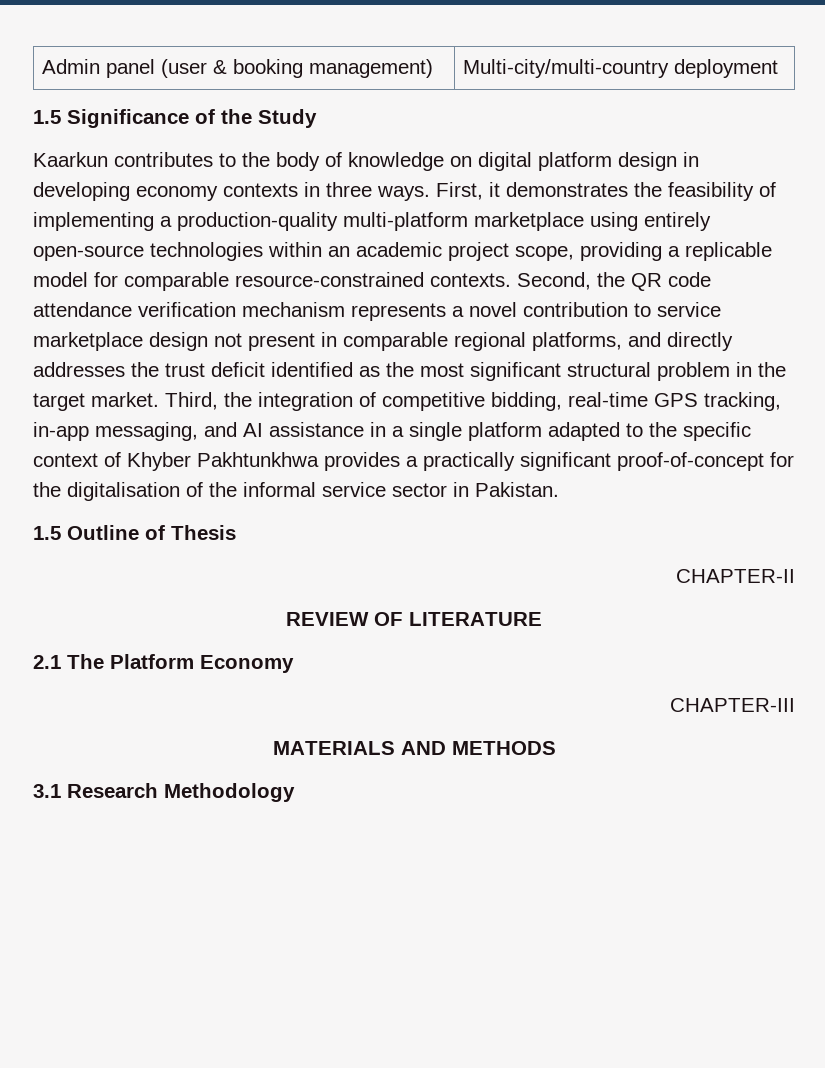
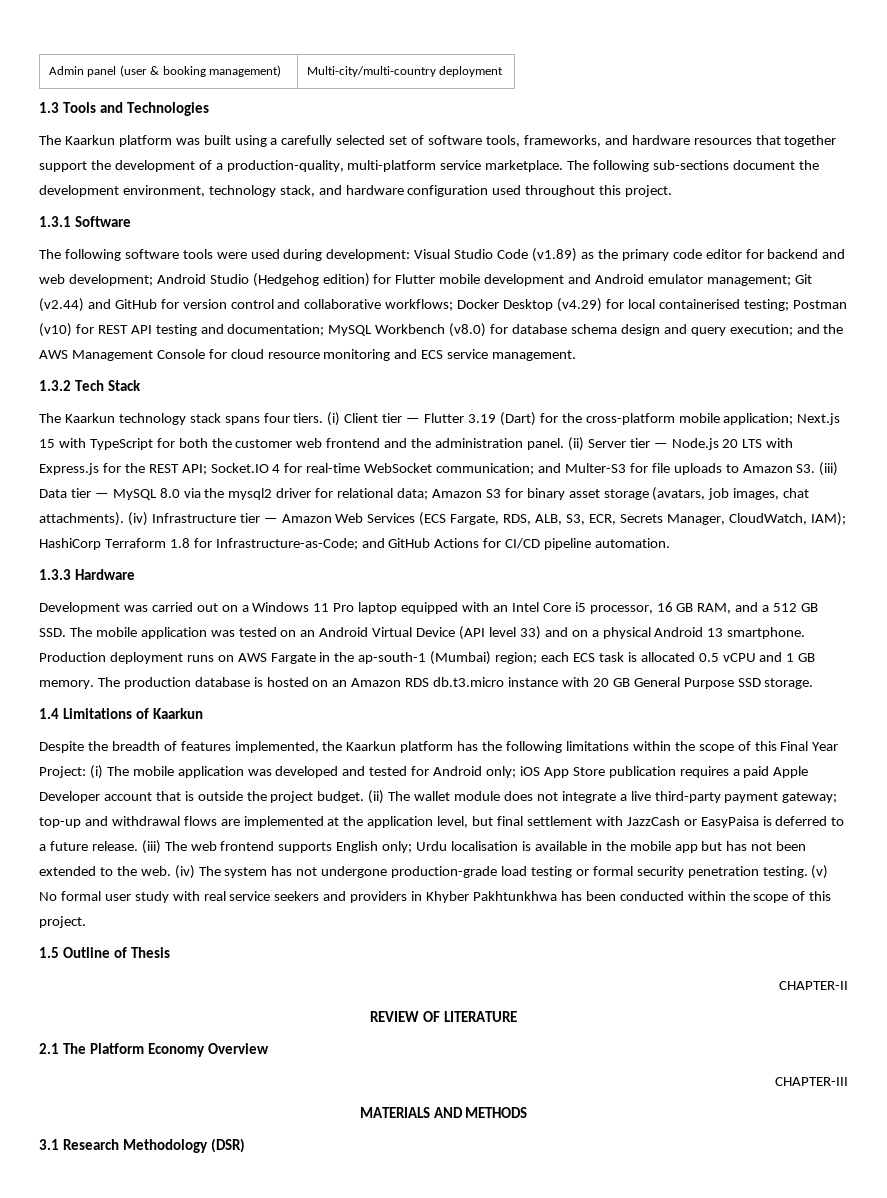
[33,109,317,128] [33,152,699,171] [33,182,776,201] [33,212,711,231] [33,242,772,261] [33,272,711,291] [33,302,721,321] [33,332,733,351] [33,362,786,381] [33,392,781,411] [33,422,751,441] [33,452,794,471] [33,482,559,501] 1.5 Significance of the Study // Kaarkun contributes to the body of knowledge on digital platform design in developing economy contexts in three ways. First, it demonstrates the feasibility of implementing a production-quality multi-platform marketplace using entirely open-source technologies within an academic project scope, providing a replicable model for comparable resource-constrained contexts. Second, the QR code attendance verification mechanism represents a novel contribution to service marketplace design not present in comparable regional platforms, and directly addresses the trust deficit identified as the most significant structural problem in the target market. Third, the integration of competitive bidding, real-time GPS tracking, in-app messaging, and AI assistance in a single platform adapted to the specific context of Khyber Pakhtunkhwa provides a practically significant proof-of-concept for the digitalisation of the informal service sector in Pakistan. -> [39,102,209,116] [39,135,837,147] [39,160,819,172] [39,185,673,197] [39,216,131,227] [39,248,846,262] [39,273,812,287] [39,298,847,312] [39,323,844,337] [39,349,577,361] [39,380,141,391] [39,412,841,426] [39,437,794,451] [39,462,839,476] [39,487,810,501] [39,512,846,526] [39,538,671,550] [39,569,135,580] [39,602,819,614] [39,626,806,640] [39,651,816,665] [39,677,814,689] [39,708,203,719] [39,741,839,753] [39,765,809,779] [39,790,838,804] [39,816,845,828] [39,840,807,854] [39,865,829,879] [39,891,832,903] [39,916,86,928] 1.3 Tools and Technologies // The Kaarkun platform was built using a carefully selected set of software tools, frameworks, and hardware resources that together support the development of a production-quality, multi-platform service marketplace. The following sub-sections document the development environment, technology stack, and hardware configuration used throughout this project. // 1.3.1 Software // The following software tools were used during development: Visual Studio Code (v1.89) as the primary code editor for backend and web development; Android Studio (Hedgehog edition) for Flutter mobile development and Android emulator management; Git (v2.44) and GitHub for version control and collaborative workflows; Docker Desktop (v4.29) for local containerised testing; Postman (v10) for REST API testing and documentation; MySQL Workbench (v8.0) for database schema design and query execution; and the AWS Management Console for cloud resource monitoring and ECS service management. // 1.3.2 Tech Stack // The Kaarkun technology stack spans four tiers. (i) Client tier — Flutter 3.19 (Dart) for the cross-platform mobile application; Next.js 15 with TypeScript for both the customer web frontend and the administration panel. (ii) Server tier — Node.js 20 LTS with Express.js for the REST API; Socket.IO 4 for real-time WebSocket communication; and Multer-S3 for file uploads to Amazon S3. (iii) Data tier — MySQL 8.0 via the mysql2 driver for relational data; Amazon S3 for binary asset storage (avatars, job images, chat attachments). (iv) Infrastructure tier — Amazon Web Services (ECS Fargate, RDS, ALB, S3, ECR, Secrets Manager, CloudWatch, IAM); HashiCorp Terraform 1.8 for Infrastructure-as-Code; and GitHub Actions for CI/CD pipeline automation. // 1.3.3 Hardware // Development was carried out on a Windows 11 Pro laptop equipped with an Intel Core i5 processor, 16 GB RAM, and a 512 GB SSD. The mobile application was tested on an Android Virtual Device (API level 33) and on a physical Android 13 smartphone. Production deployment runs on AWS Fargate in the ap-south-1 (Mumbai) region; each ECS task is allocated 0.5 vCPU and 1 GB memory. The production database is hosted on an Amazon RDS db.t3.micro instance with 20 GB General Purpose SSD storage. // 1.4 Limitations of Kaarkun // Despite the breadth of features implemented, the Kaarkun platform has the following limitations within the scope of this Final Year Project: (i) The mobile application was developed and tested for Android only; iOS App Store publication requires a paid Apple Developer account that is outside the project budget. (ii) The wallet module does not integrate a live third-party payment gateway; top-up and withdrawal flows are implemented at the application level, but final settlement with JazzCash or EasyPaisa is deferred to a future release. (iii) The web frontend supports English only; Urdu localisation is available in the mobile app but has not been extended to the web. (iv) The system has not undergone production-grade load testing or formal security penetration testing. (v) No formal user study with real service seekers and providers in Khyber Pakhtunkhwa has been conducted within the scope of this project.
(294, 664) none -> [207,1043,269,1054] Overview
(295, 792) none -> [210,1138,245,1153] (DSR)

